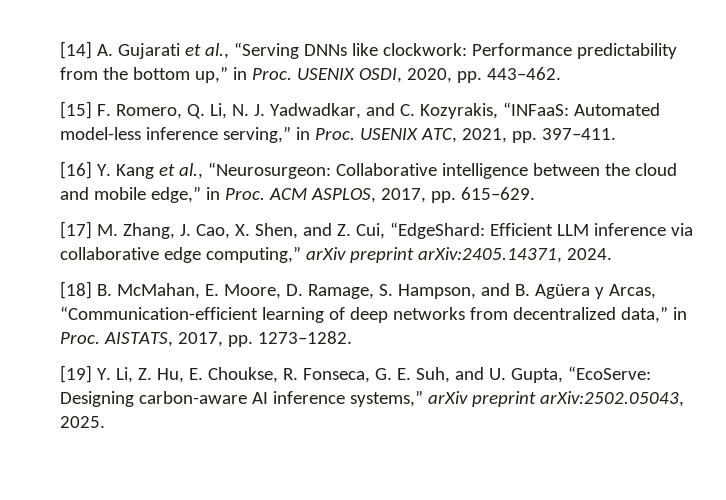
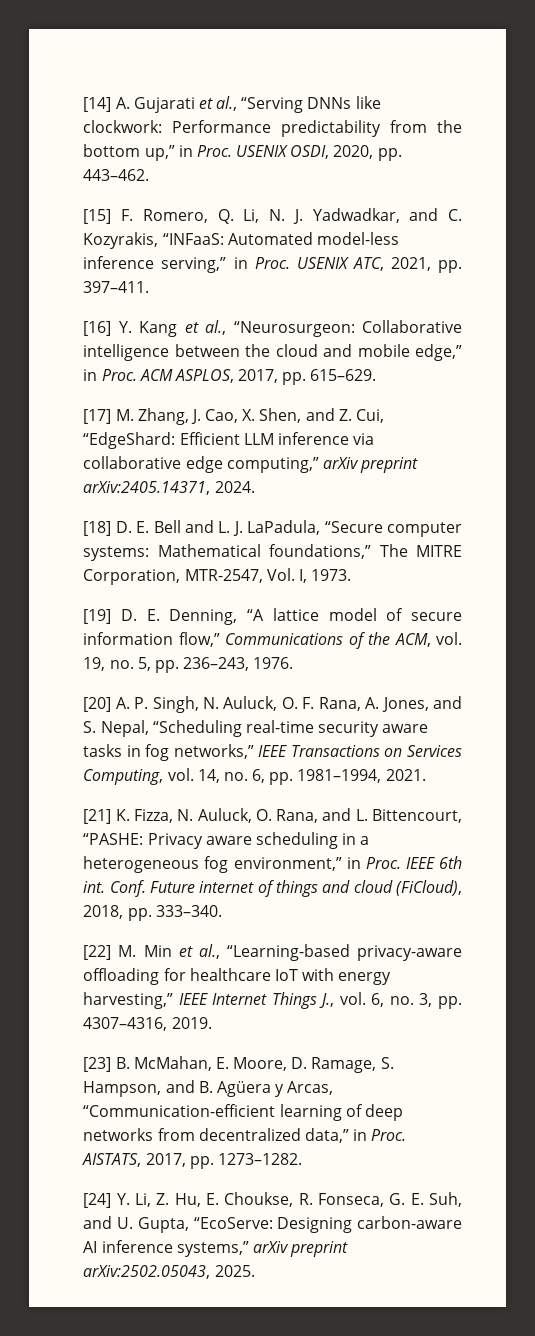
(92, 290) none -> [115,520,462,537] [83,544,462,561] [83,568,352,585] [83,608,462,625] [83,632,463,649] [83,657,294,673] [83,696,463,713] [83,720,429,737] [83,744,462,761] [83,768,426,785] [83,808,463,824] [83,832,370,849] [83,856,462,873] [83,880,462,897] [83,905,222,921] [83,944,462,961] [83,968,392,985] [83,992,463,1009] [83,1017,212,1031] [83,1057,112,1072] D. E. Bell and L. J. LaPadula, “Secure computer systems: Mathematical foundations,” The MITRE Corporation, MTR-2547, Vol. I, 1973. // [19] D. E. Denning, “A lattice model of secure information flow,” Communications of the ACM, vol. 19, no. 5, pp. 236–243, 1976. // [20] A. P. Singh, N. Auluck, O. F. Rana, A. Jones, and S. Nepal, “Scheduling real-time security aware tasks in fog networks,” IEEE Transactions on Services Computing, vol. 14, no. 6, pp. 1981–1994, 2021. // [21] K. Fizza, N. Auluck, O. Rana, and L. Bittencourt, “PASHE: Privacy aware scheduling in a heterogeneous fog environment,” in Proc. IEEE 6th int. Conf. Future internet of things and cloud (FiCloud), 2018, pp. 333–340. // [22] M. Min et al., “Learning-based privacy-aware offloading for healthcare IoT with energy harvesting,” IEEE Internet Things J., vol. 6, no. 3, pp. 4307–4316, 2019. // [23]
[59,365,92,383] [19] -> [83,1193,112,1208] [24]

